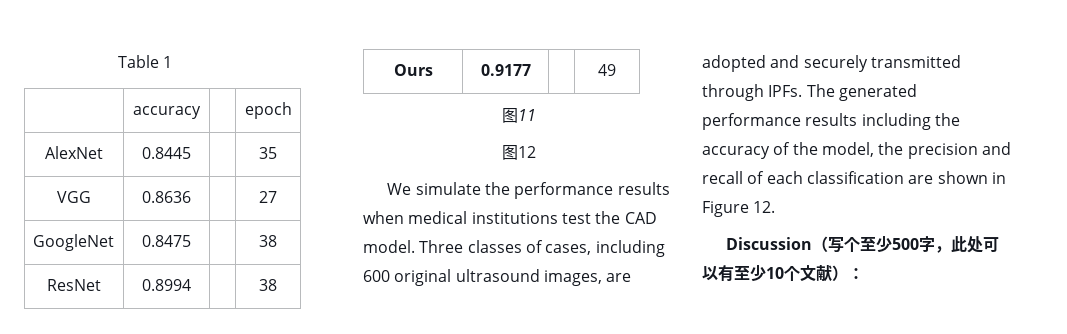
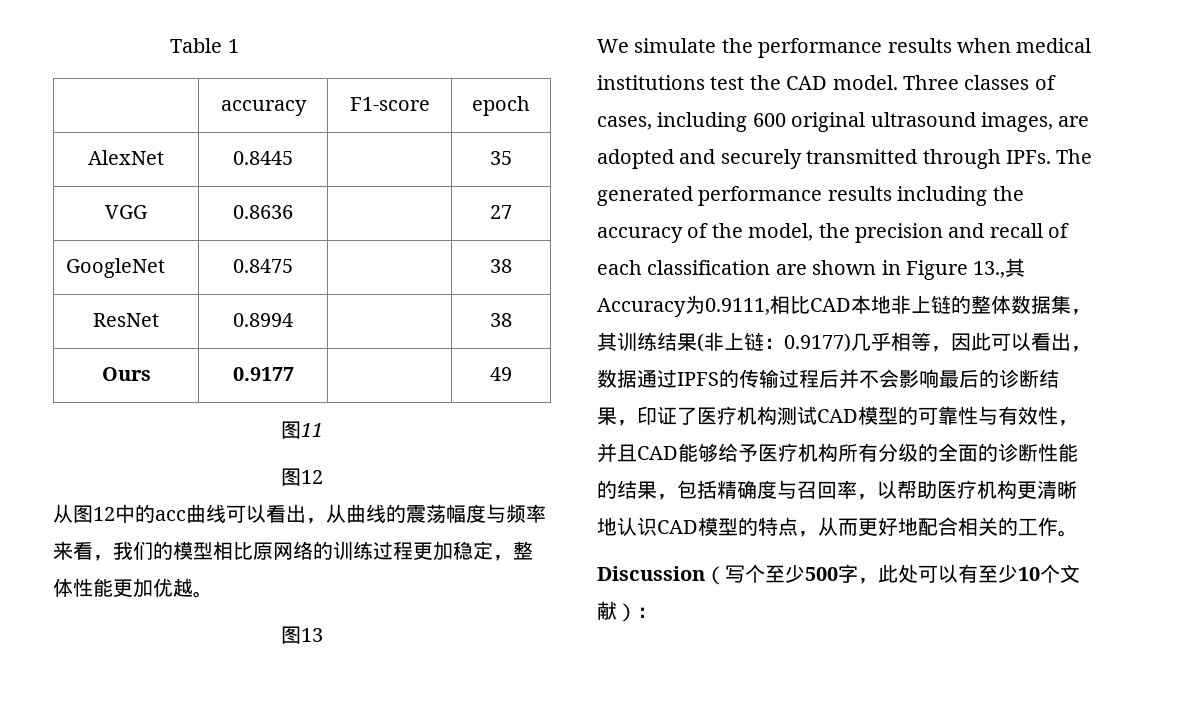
(201, 112) none -> [349,97,430,111] F1-score
(536, 152) none -> [53,504,546,524] [53,541,533,561] [53,578,213,598] [281,626,323,644] // 从图12中的acc曲线可以看出，从曲线的震荡幅度与频率来看，我们的模型相比原网络的训练过程更加稳定，整体性能更加优越。 // 图13
[753,201,776,213] 12. -> [973,258,1026,278] [597,295,1091,317] [597,332,1091,352] [597,369,1059,389] [597,406,1078,426] [597,443,1078,463] [597,480,1077,500] [597,517,1078,537] 13.,其Accuracy为0.9111,相比CAD本地非上链的整体数据集，其训练结果(非上链：0.9177)几乎相等，因此可以看出，数据通过IPFS的传输过程后并不会影响最后的诊断结果，印证了医疗机构测试CAD模型的可靠性与有效性，并且CAD能够给予医疗机构所有分级的全面的诊断性能的结果，包括精确度与召回率，以帮助医疗机构更清晰地认识CAD模型的特点，从而更好地配合相关的工作。

